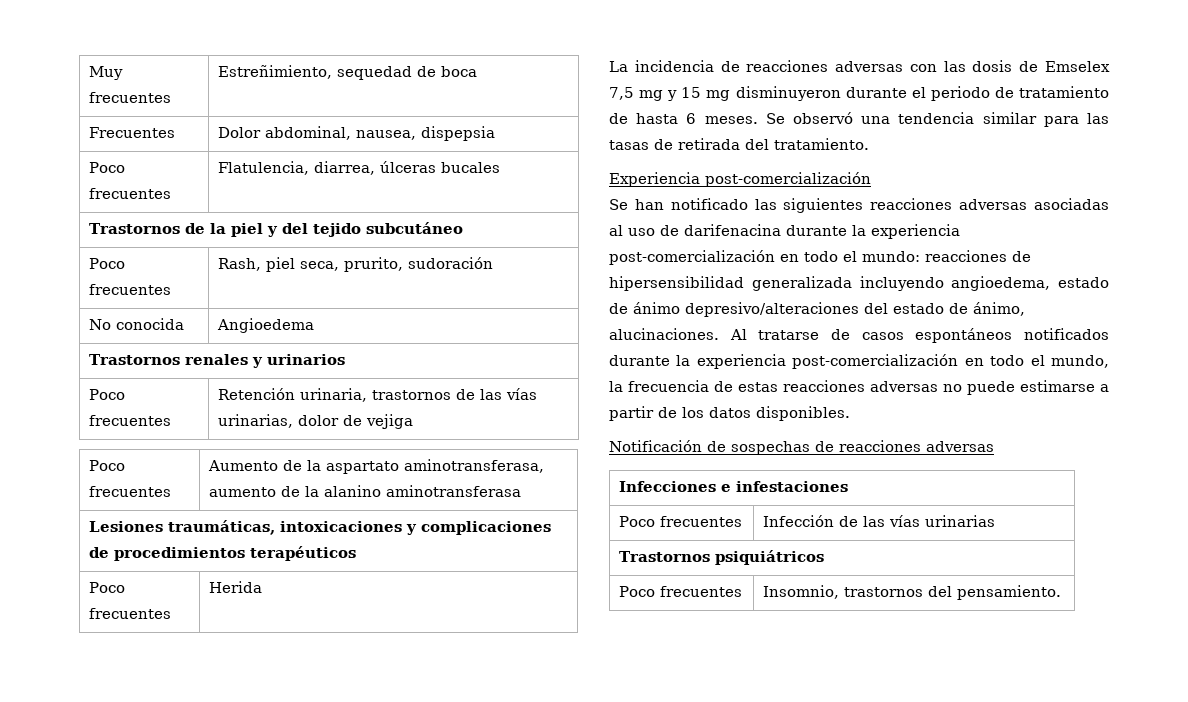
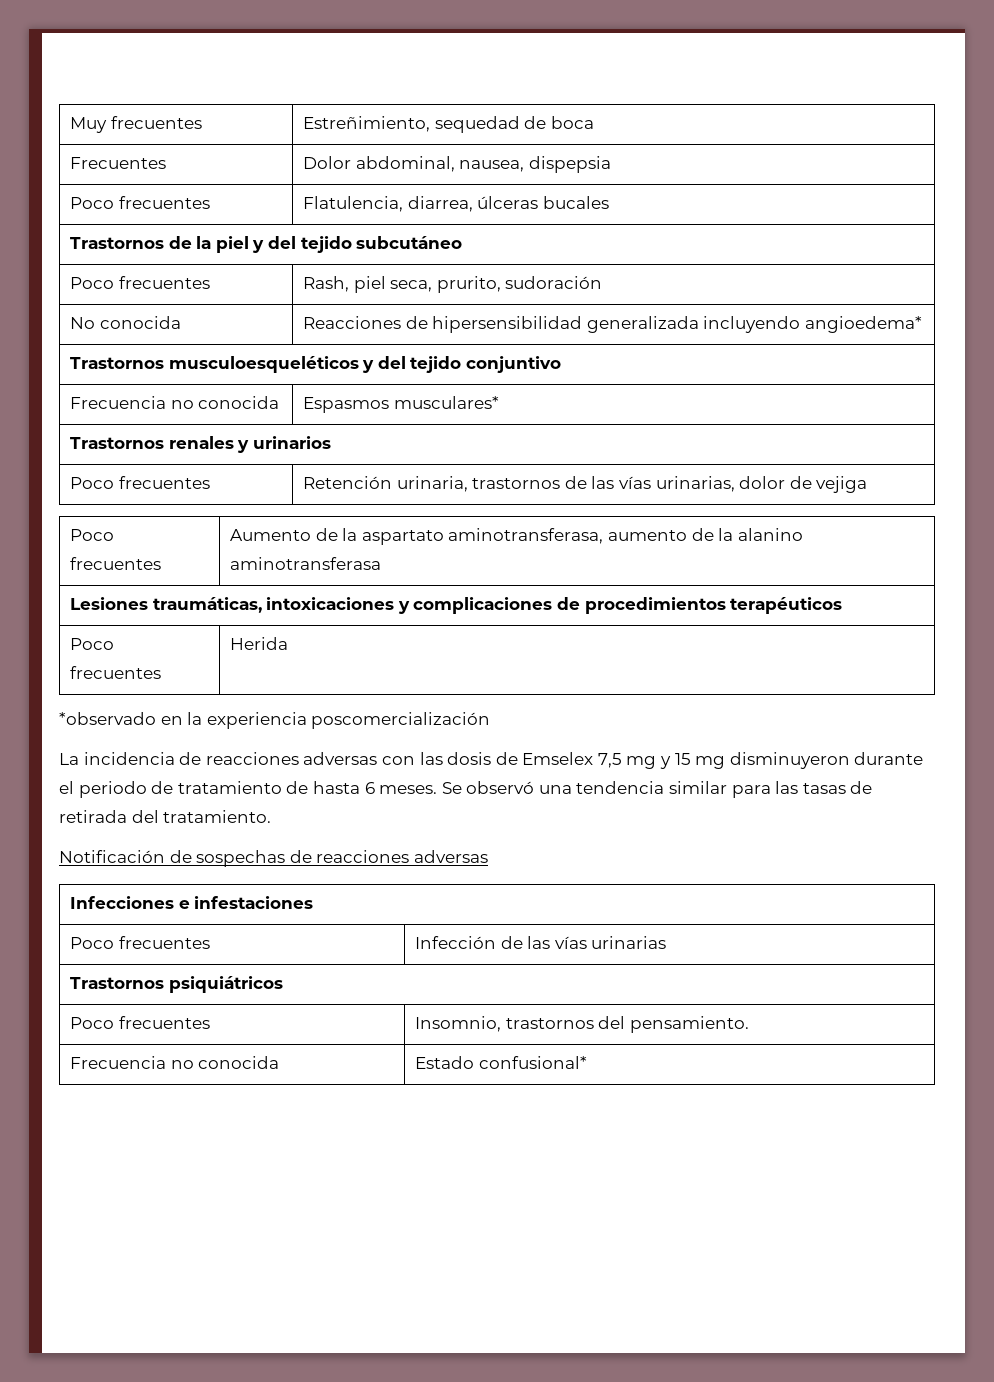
[217,318,315,333] Angioedema -> [303,316,923,333] [70,356,562,373] [70,396,280,409] [303,396,499,413] Reacciones de hipersensibilidad generalizada incluyendo angioedema* // Trastornos musculoesqueléticos y del tejido conjuntivo // Frecuencia no conocida | Espasmos musculares*
(263, 587) none -> [59,712,491,729] // *observado en la experiencia poscomercialización
[609,172,871,187] [609,198,1109,213] [609,224,960,239] [609,250,1031,265] [609,276,1109,291] [609,302,1025,317] [609,328,1109,343] [609,354,1109,369] [609,380,1109,395] [609,406,850,421] // Experiencia post-comercialización // Se han notificado las siguientes reacciones adversas asociadas al uso de darifenacina durante la experiencia post-comercialización en todo el mundo: reacciones de hipersensibilidad generalizada incluyendo angioedema, estado de ánimo depresivo/alteraciones del estado de ánimo, alucinaciones. Al tratarse de casos espontáneos notificados durante la experiencia post-comercialización en todo el mundo, la frecuencia de estas reacciones adversas no puede estimarse a partir de los datos disponibles. -> (272, 816) none
(1062, 592) none -> [70,1056,280,1069] [415,1056,587,1069] // Frecuencia no conocida | Estado confusional*

